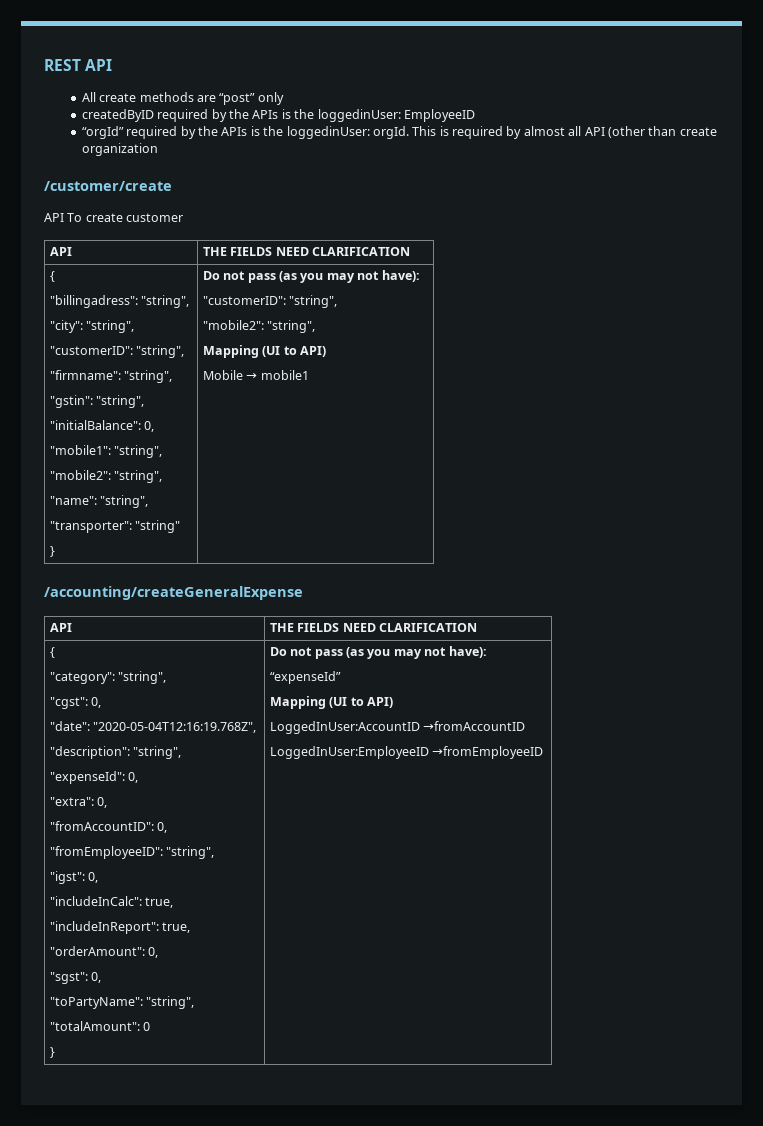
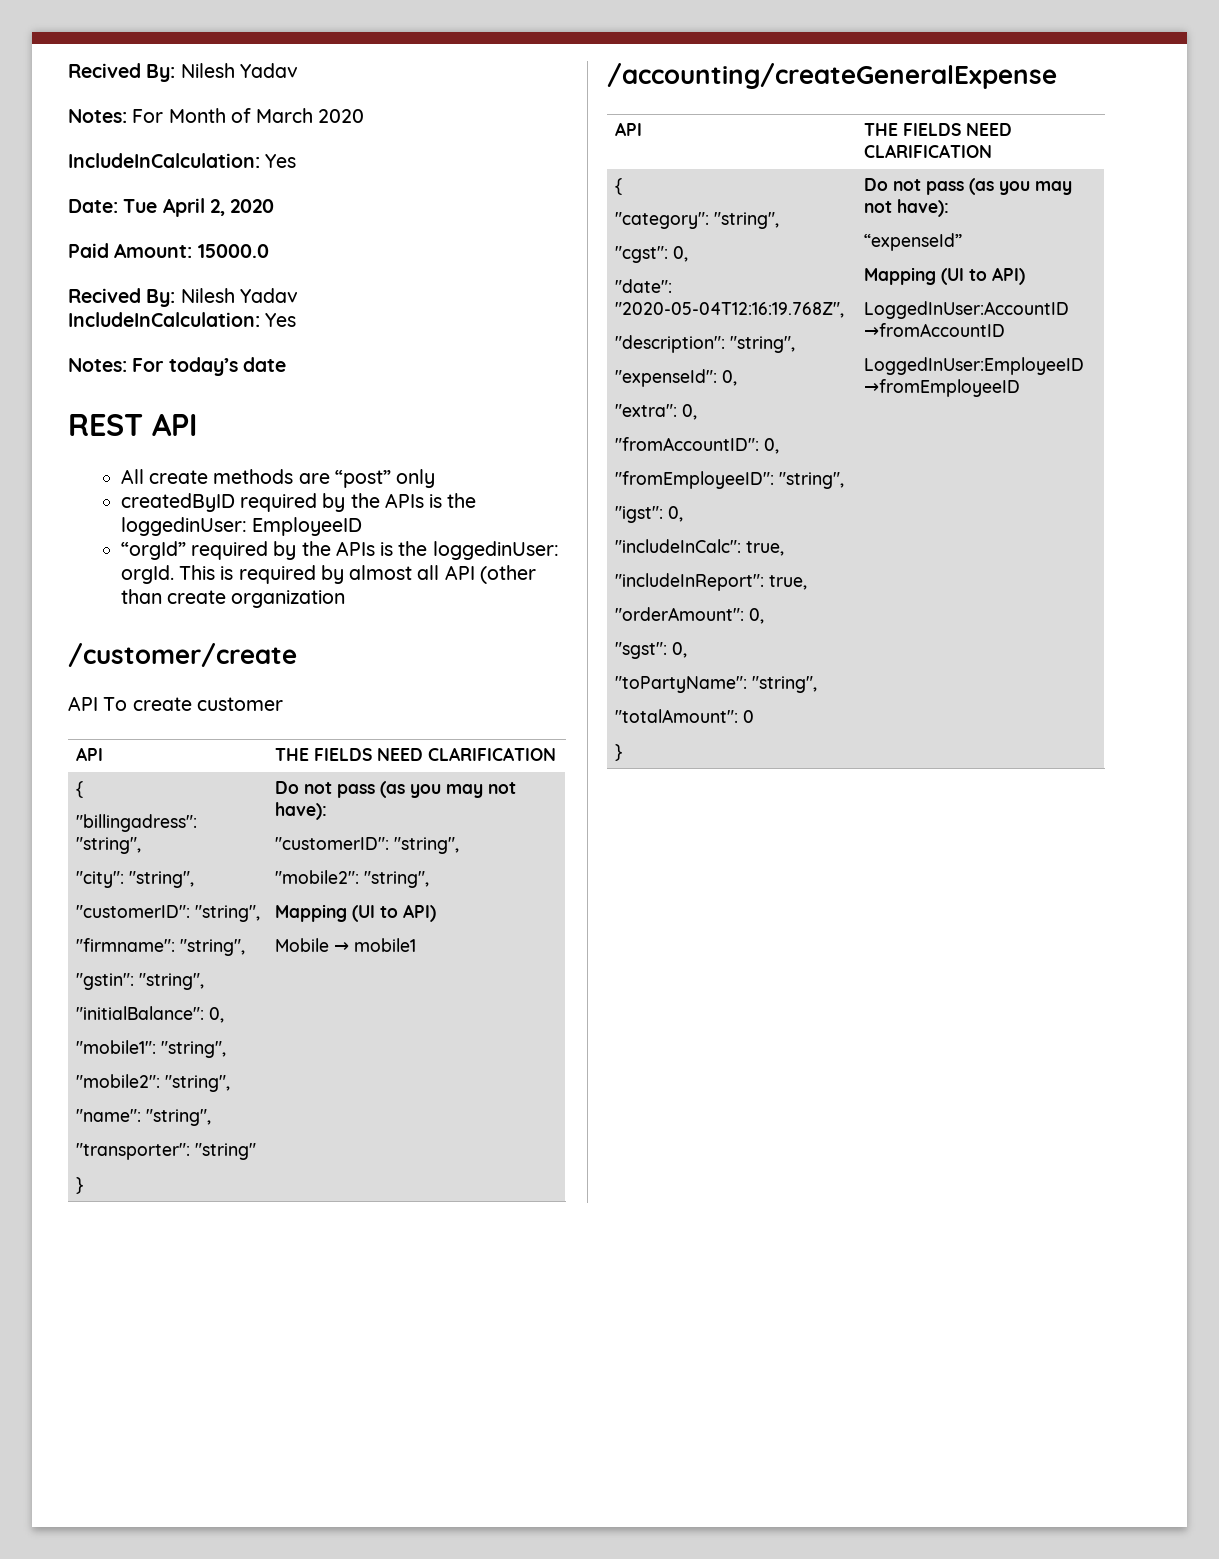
(44, 65) none -> [68,63,298,82] [68,108,365,123] [68,153,297,168] [68,198,275,217] [68,243,269,258] [68,288,298,307] [68,312,297,327] [68,357,286,376] Recived By: Nilesh Yadav // Notes: For Month of March 2020 // IncludeInCalculation: Yes // Date: Tue April 2, 2020 // Paid Amount: 15000.0 // Recived By: Nilesh Yadav // IncludeInCalculation: Yes // Notes: For today’s date //

